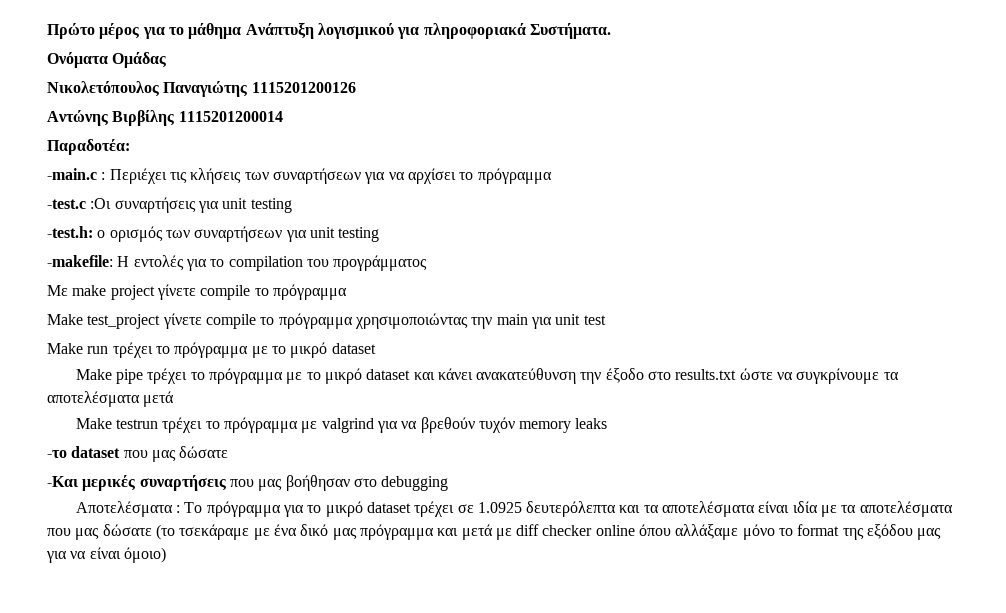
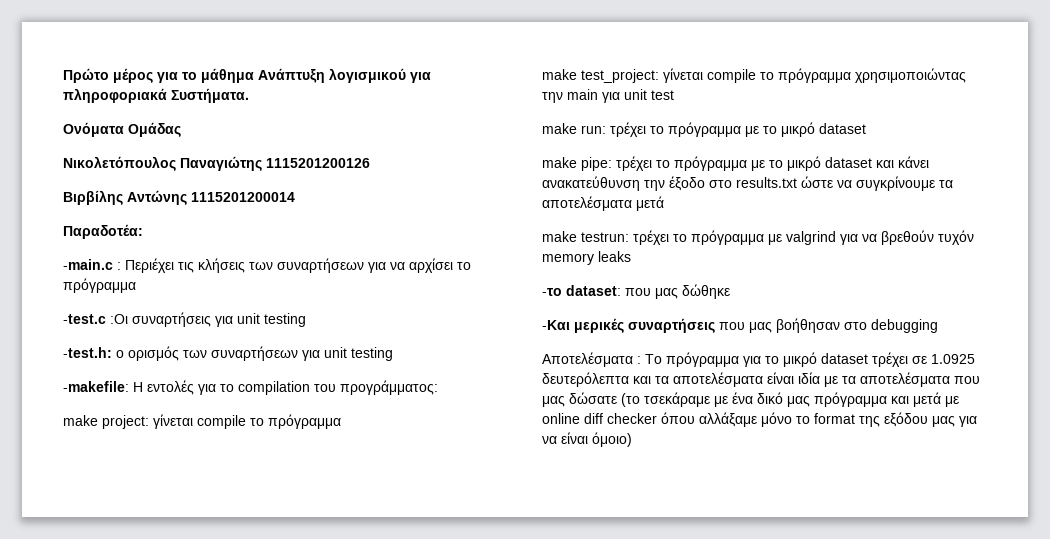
[47,110,175,126] Αντώνης Βιρβίλης -> [63,190,187,205] Βιρβίλης Αντώνης
[333,255,428,271] [47,284,196,300] προγράμματος // Με make project γίνετε -> [340,380,438,395] [63,414,193,429] προγράμματος: // make project: γίνεται
[47,313,202,329] Make test_project γίνετε -> [542,68,703,83] make test_project: γίνεται
[47,343,109,354] Make run -> [542,123,606,134] make run:
[75,369,143,384] Make pipe -> [542,157,612,171] make pipe:
[75,418,158,429] Make testrun -> [542,231,629,242] make testrun:
[71,446,229,462] dataset που μας δώσατε -> [566,284,730,299] dataset: που μας δώθηκε
(512, 534) none -> [542,413,580,424] online
[595,525,635,536] online -> (657, 418) none

